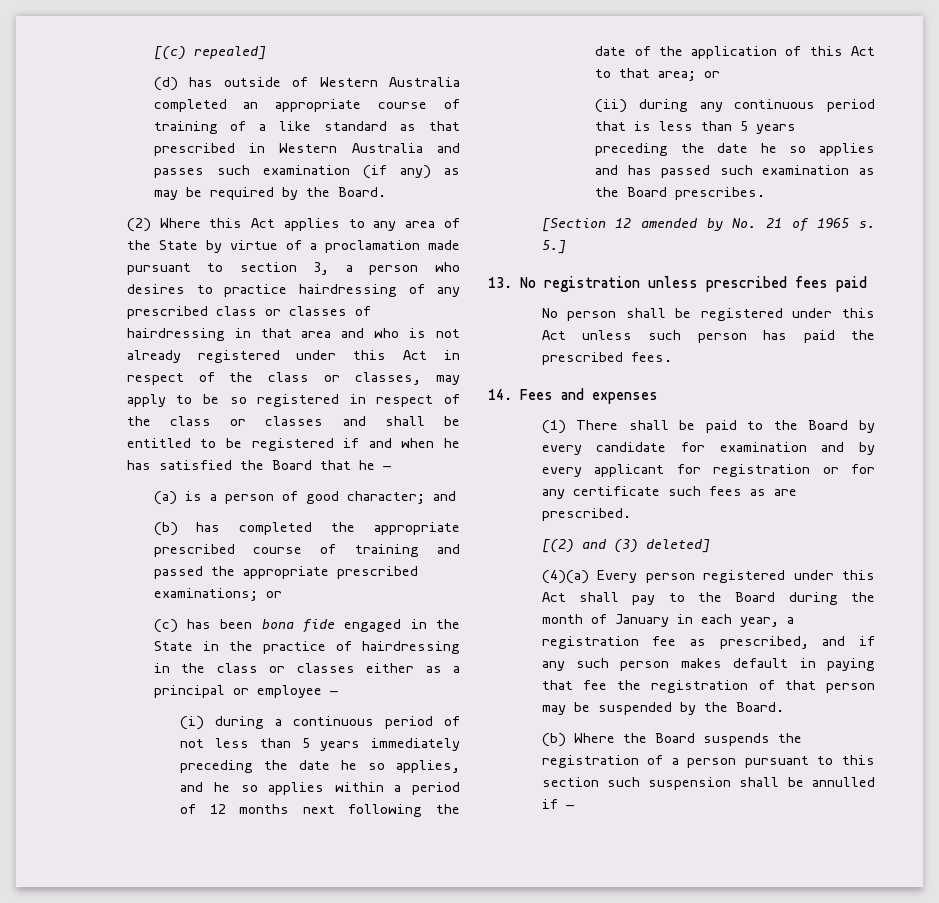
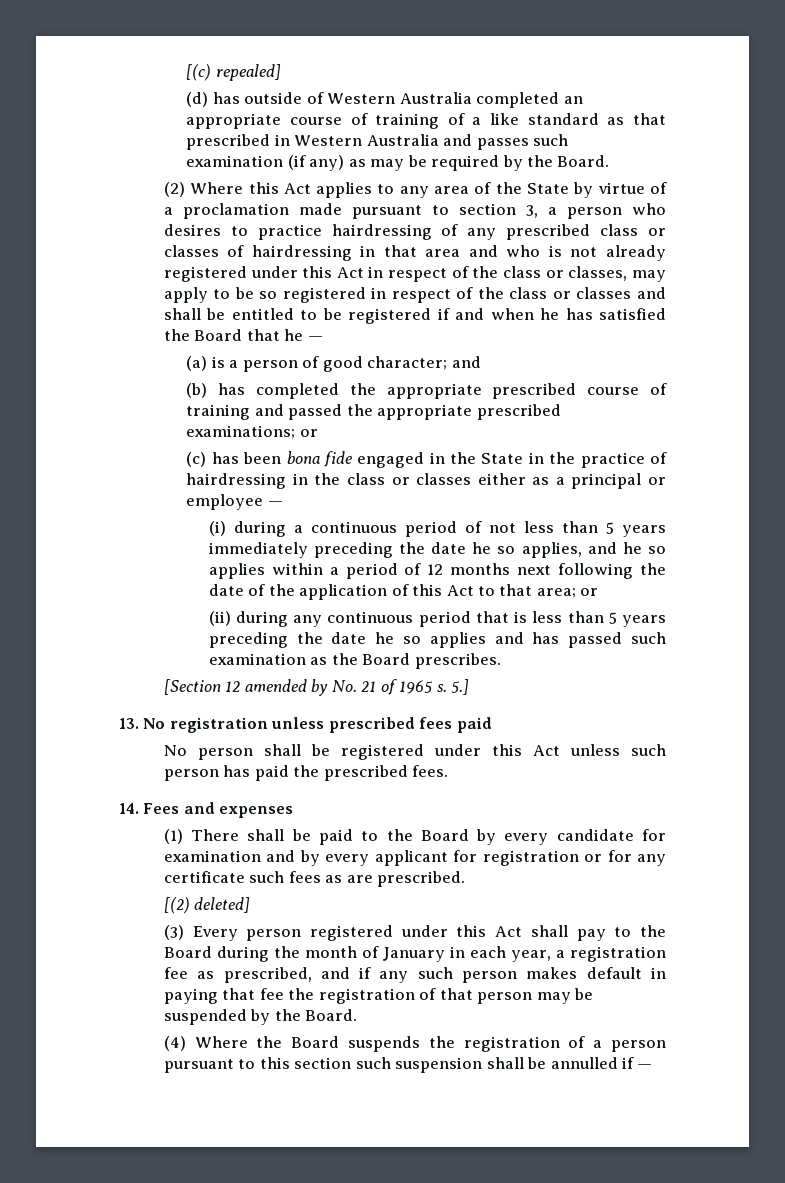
[581,539,638,553] and (3) -> (190, 905) none
[541,570,589,584] (4)(a) -> [163,925,184,940] (3)
[541,733,566,747] (b) -> [163,1036,186,1051] (4)

